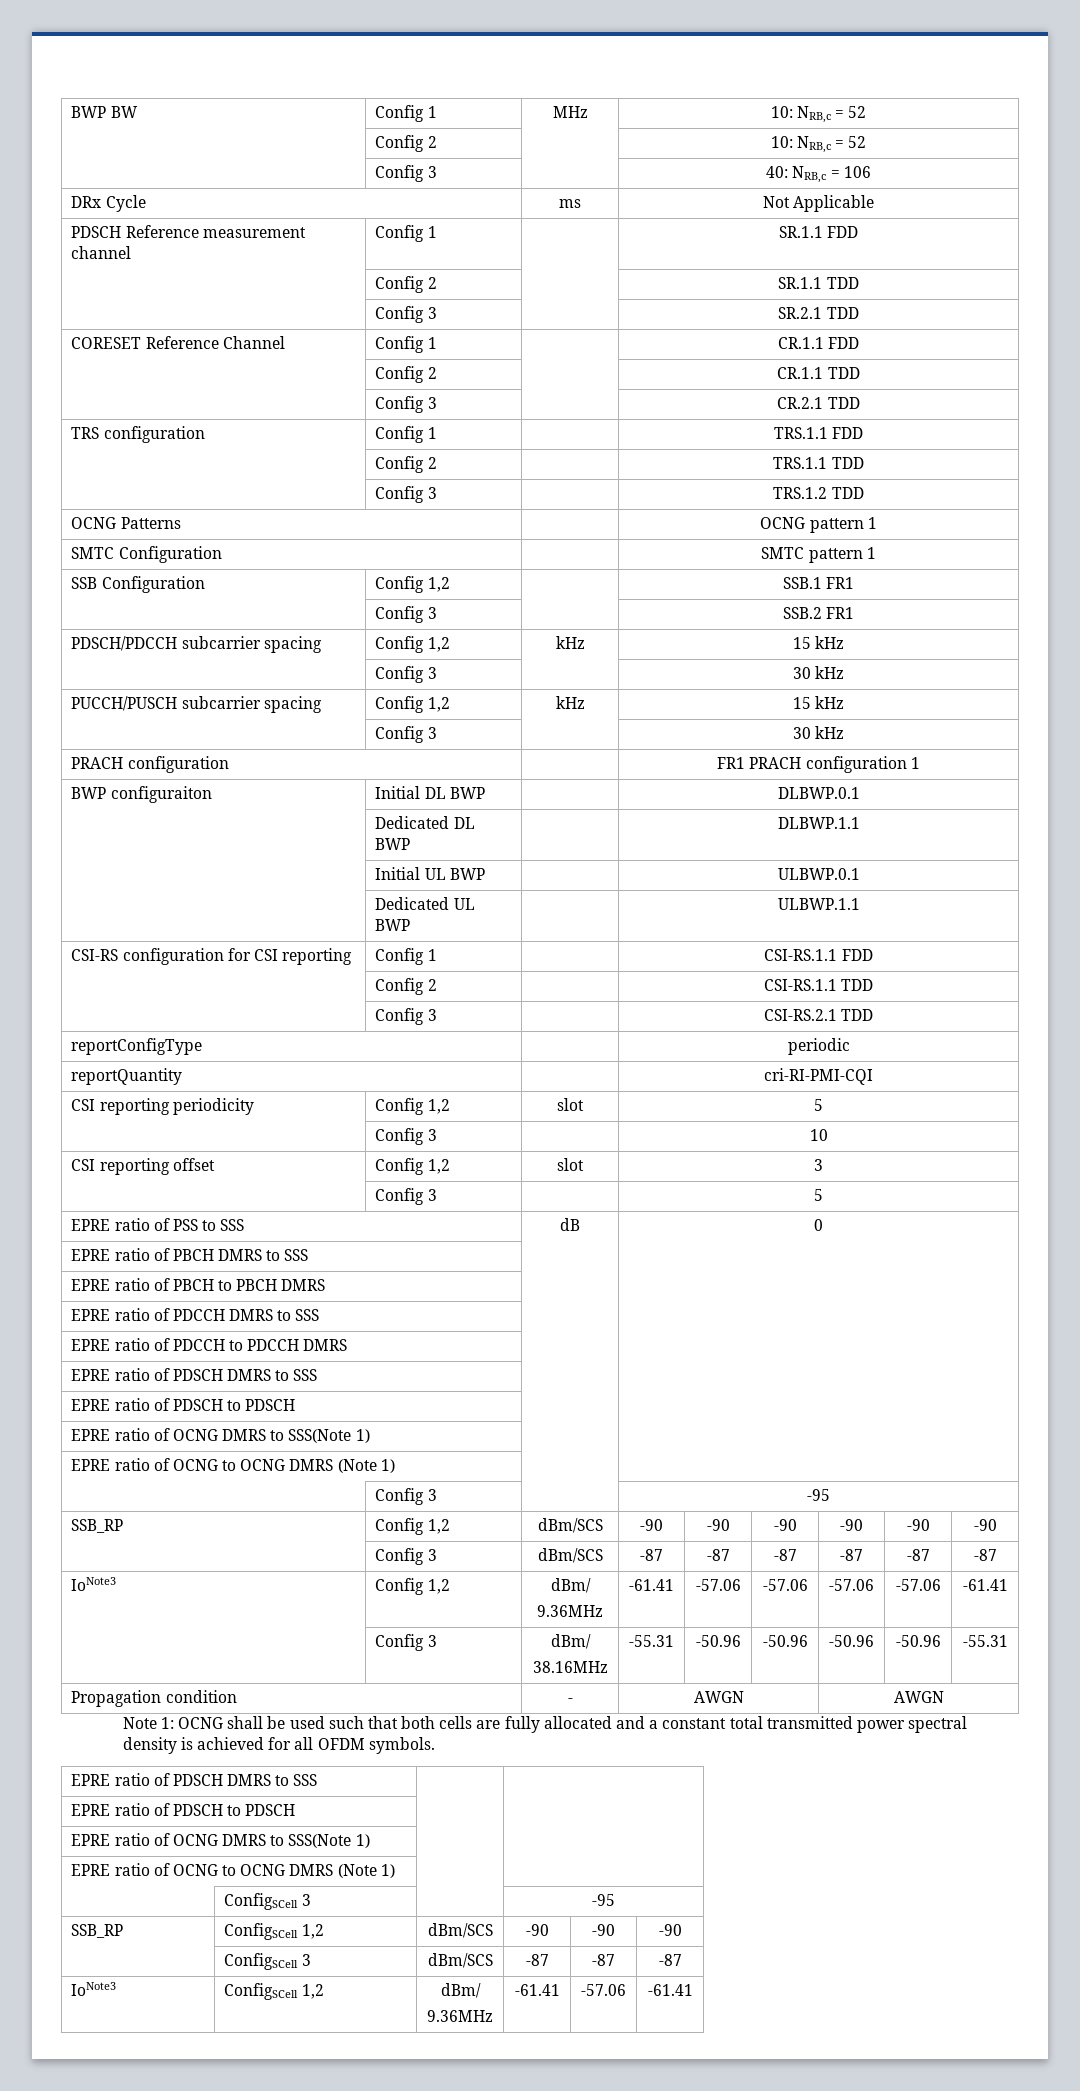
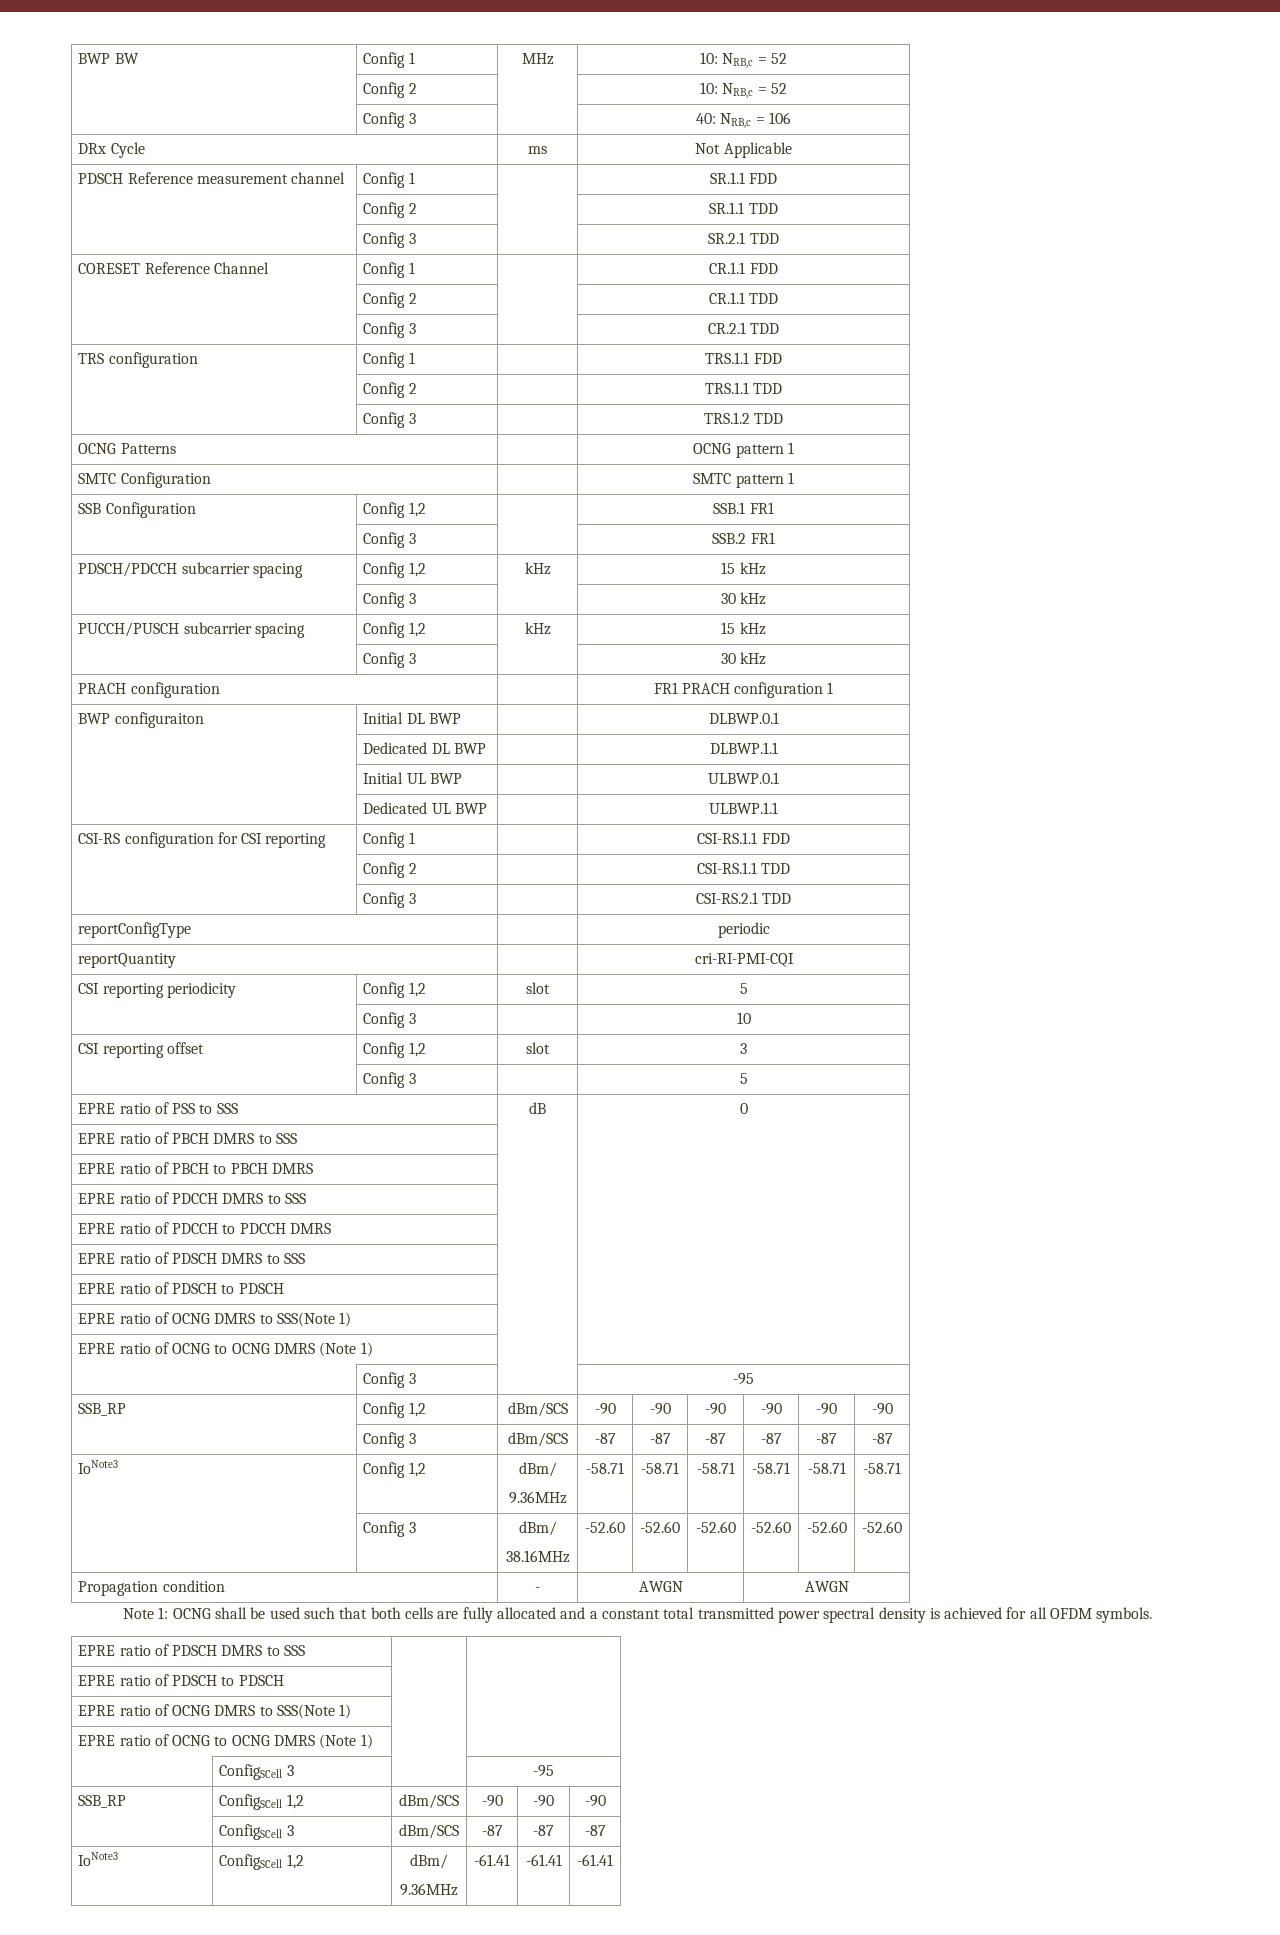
[629,1579,674,1591] [695,1579,741,1591] [762,1579,808,1591] [829,1579,874,1591] [895,1579,941,1591] [962,1579,1008,1591] [375,1634,437,1651] [550,1634,591,1649] [532,1661,608,1673] [629,1635,674,1647] [695,1635,741,1647] [762,1635,808,1647] [829,1635,874,1647] [895,1635,941,1647] [962,1635,1008,1647] -61.41 | -57.06 | -57.06 | -57.06 | -57.06 | -61.41 // | Config 3 | dBm/ // 38.16MHz | -55.31 | -50.96 | -50.96 | -50.96 | -50.96 | -55.31 -> [586,1462,624,1474] [641,1462,679,1474] [696,1462,735,1474] [752,1462,790,1474] [807,1462,846,1474] [863,1462,901,1474] [363,1521,416,1537] [518,1521,557,1536] [505,1550,570,1563] [585,1521,625,1533] [640,1521,680,1533] [695,1521,736,1533] [751,1521,791,1533] [806,1521,847,1533] [862,1521,902,1533] -58.71 | -58.71 | -58.71 | -58.71 | -58.71 | -58.71 // | Config 3 | dBm/ // 38.16MHz | -52.60 | -52.60 | -52.60 | -52.60 | -52.60 | -52.60
[581,1984,626,1996] -57.06 -> [525,1854,562,1866] -61.41

